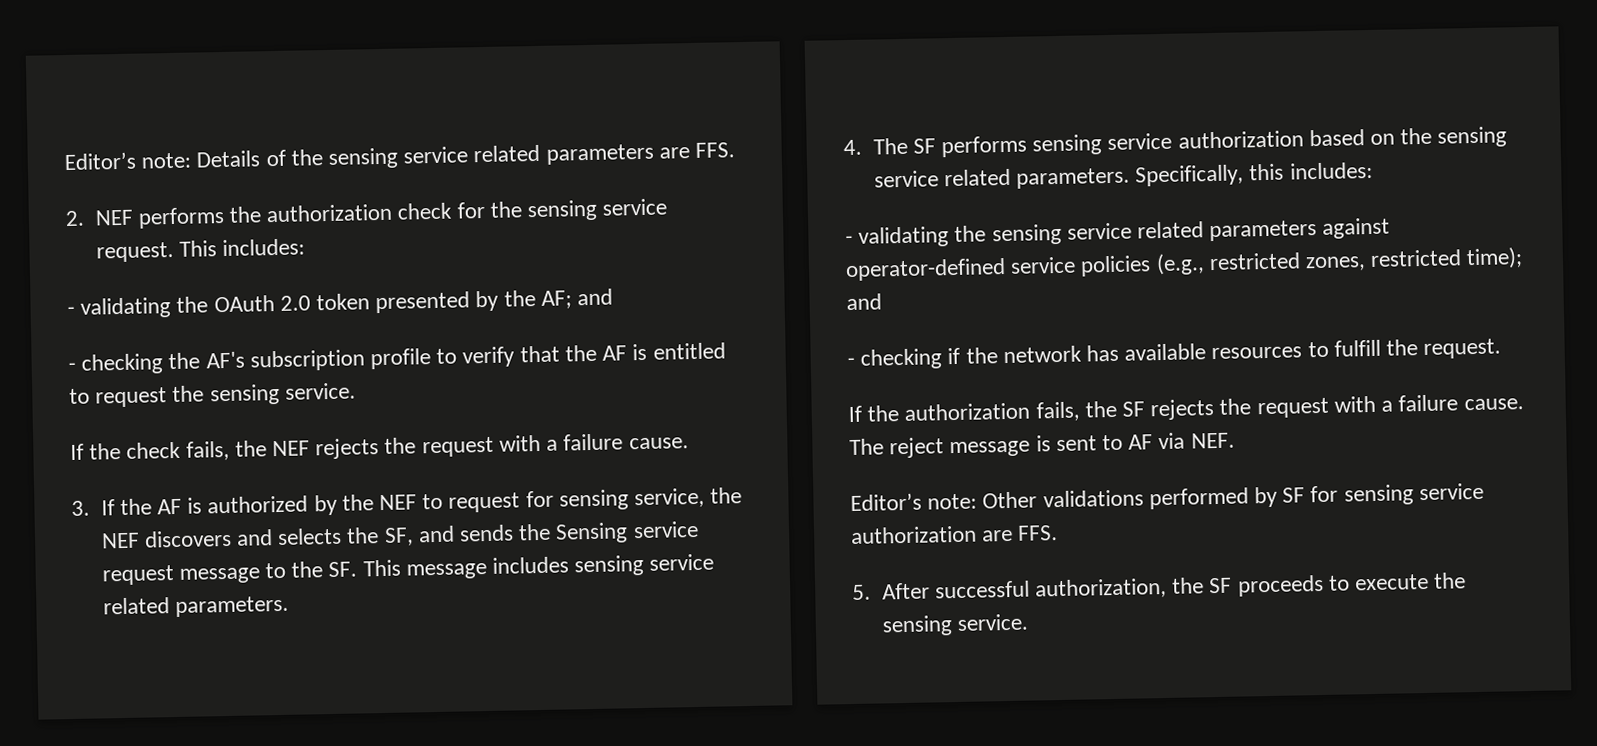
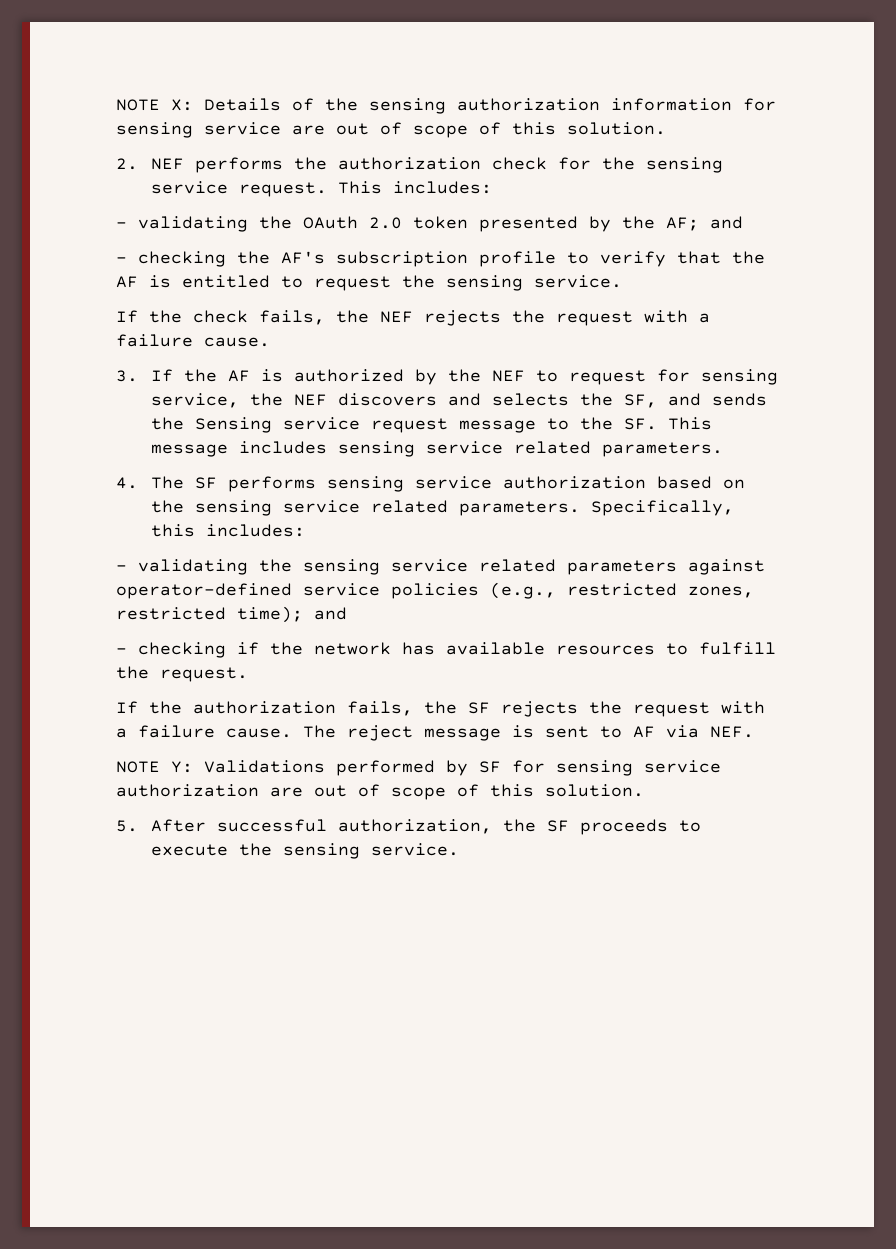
[64,151,192,171] Editor’s note: -> [116,99,193,111] NOTE X:
[403,142,736,165] service related parameters are FFS. -> [457,98,776,111] [116,122,666,138] authorization information for sensing service are out of scope of this solution.
[850,489,1144,512] Editor’s note: Other validations -> [116,760,325,773] NOTE Y: Validations
[1017,525,1059,541] FFS. -> [314,784,644,800] out of scope of this solution.

